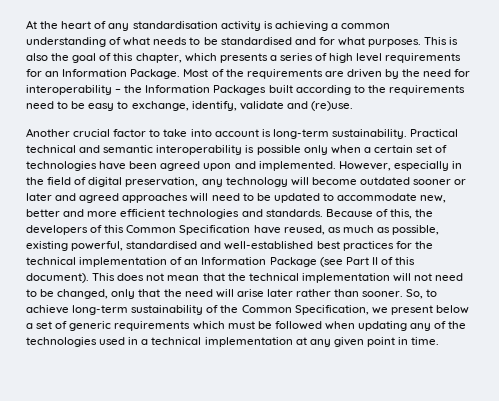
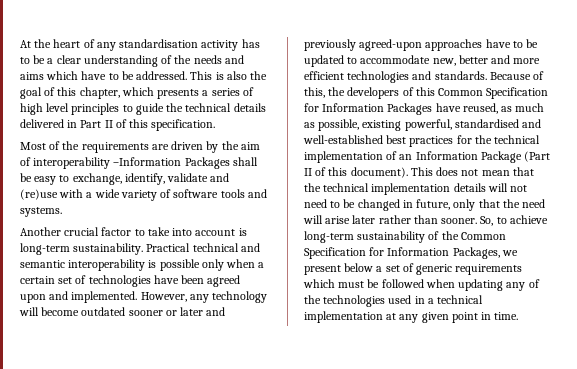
[263,21,391,31] [26,37,422,47] is achieving a common understanding of what needs to be standardised and for what purposes. -> [241,39,260,48] [20,55,244,67] [20,71,188,80] has to be a clear understanding of the needs and aims which have to be addressed.
[385,53,462,63] [26,69,181,79] requirements for an Information Package. -> [71,103,266,115] [20,119,216,131] principles to guide the technical details delivered in Part II of this specification. //
[423,69,471,77] [26,85,465,95] [26,101,69,109] need for interoperability – the Information Packages built according to the requirements need to -> [240,142,260,150] [20,157,258,169] aim of interoperability –Information Packages shall
[310,101,353,111] (re)use. -> [20,189,267,201] [20,207,62,217] (re)use with a wide variety of software tools and systems.
[393,161,462,171] [26,177,199,187] especially in the field of digital preservation, -> (187, 297) none
[79,193,240,203] agreed approaches will need -> [304,39,511,51] previously agreed-upon approaches have
(251, 230) none -> [304,103,433,115] for Information Packages
[319,257,369,267] (see Part -> [524,151,551,162] (Part
(390, 278) none -> [453,183,486,192] details
[57,289,109,299] changed, -> [357,199,451,211] changed in future,
[294,305,369,315] Specification, -> [304,247,500,259] Specification for Information Packages,

